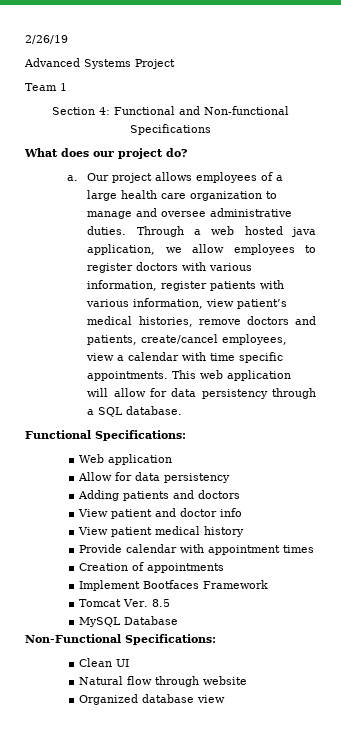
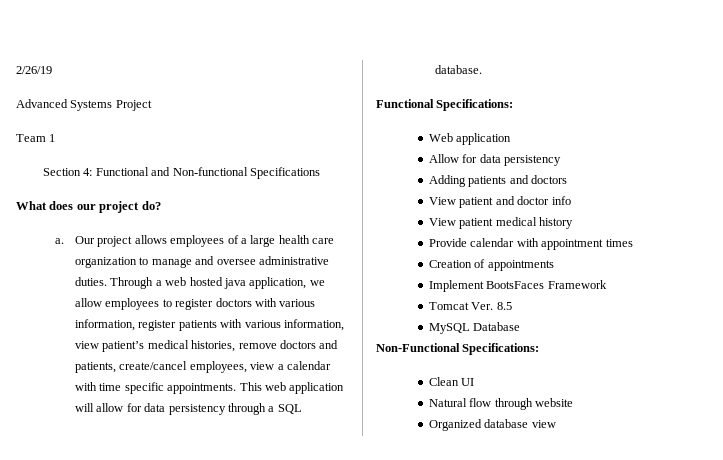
[142,580,199,589] Bootfaces -> [486,281,545,289] BootsFaces

